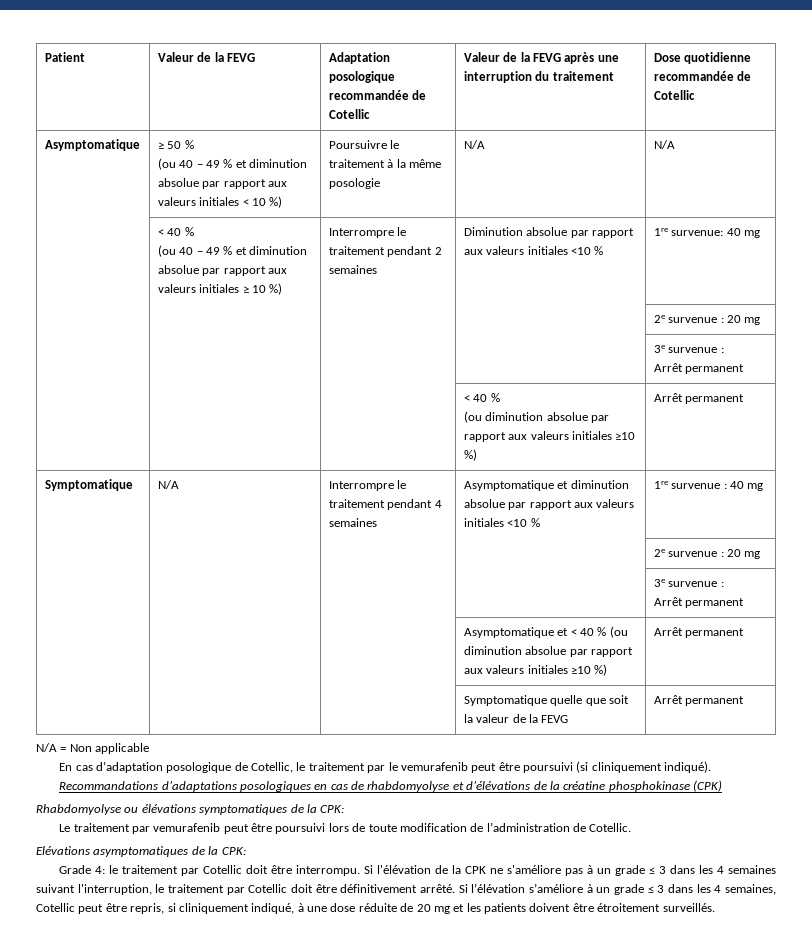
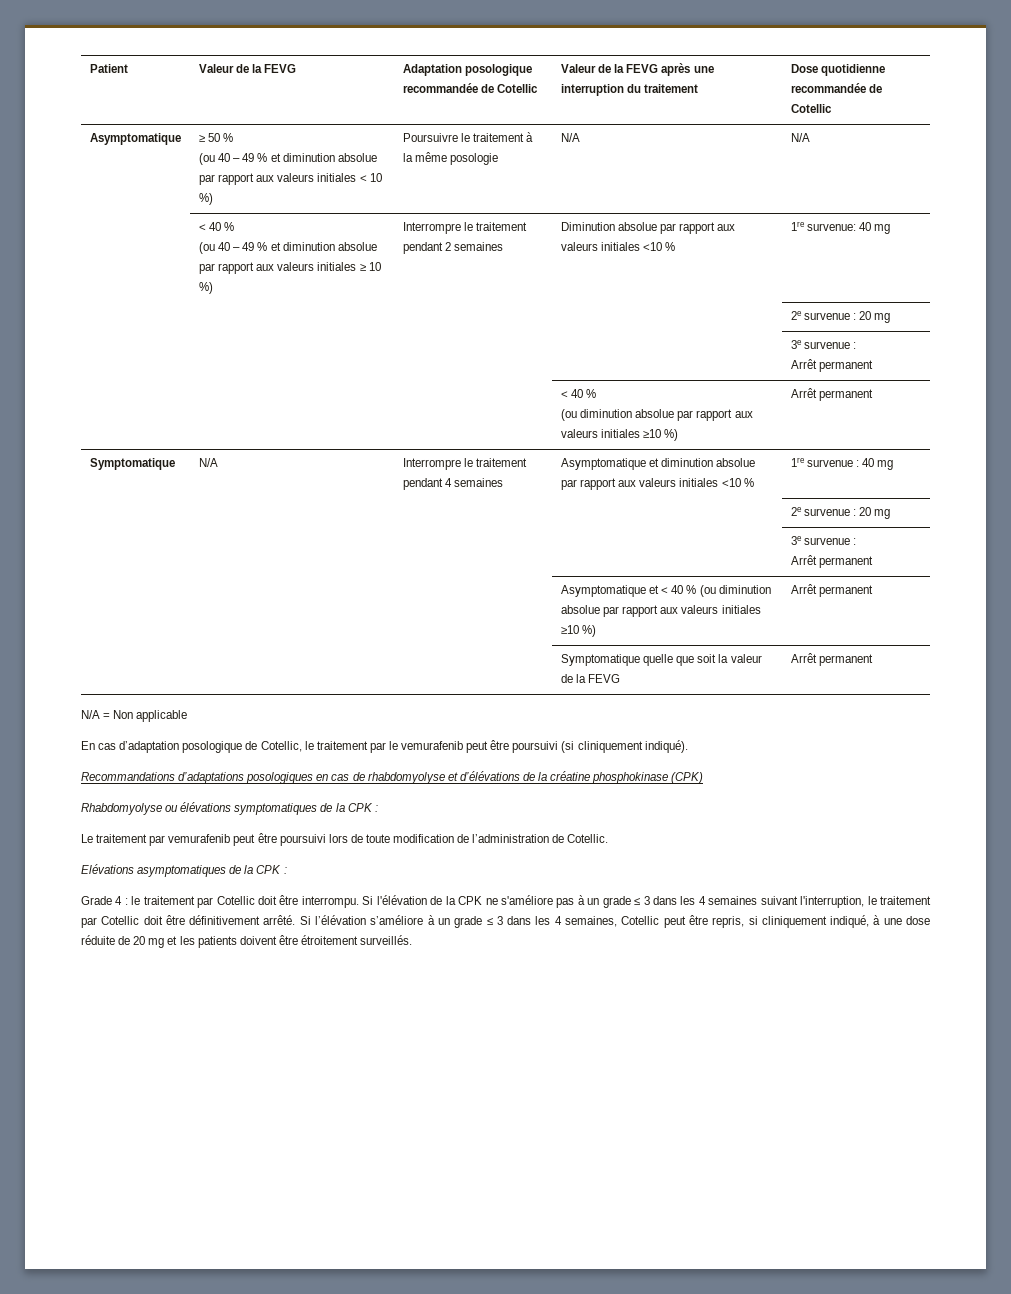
[320,805,345,813] CPK: -> [347,803,378,812] CPK :
[221,847,246,855] CPK: -> [256,865,287,874] CPK :
[95,866,106,874] 4: -> [115,896,128,905] 4 :

